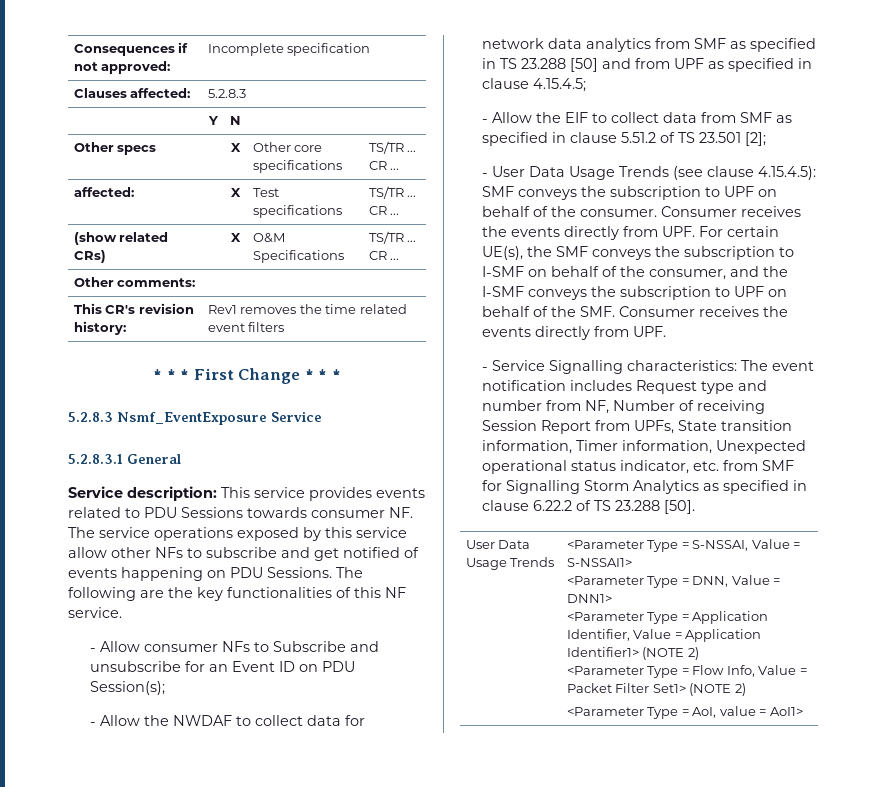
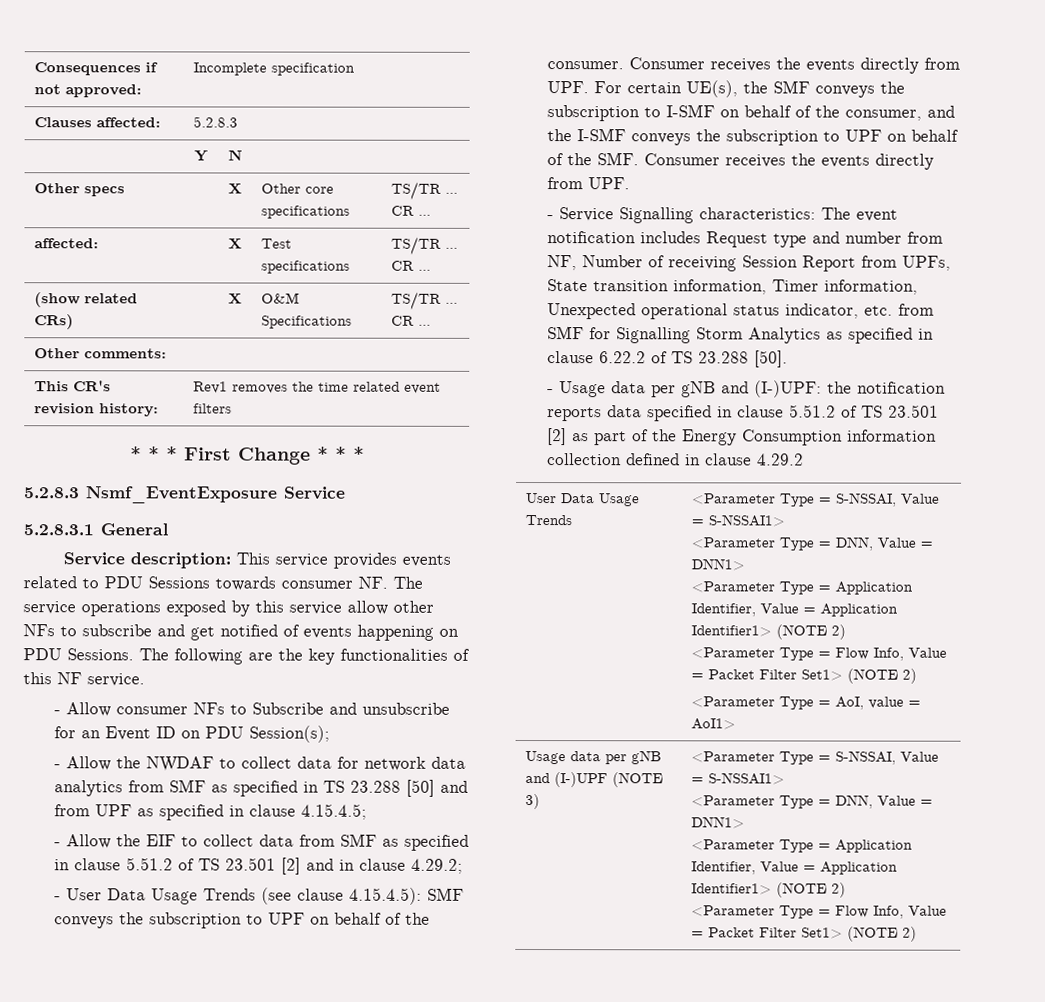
[745,132,767,146] [2]; -> [280,857,463,875] [2] and in clause 4.29.2;
(696, 507) none -> [546,380,946,398] [546,404,939,422] [546,428,937,446] [546,453,804,466] // - Usage data per gNB and (I-)UPF: the notification reports data specified in clause 5.51.2 of TS 23.501 [2] as part of the Energy Consumption information collection defined in clause 4.29.2
(803, 711) none -> [524,750,662,765] [524,772,663,788] [524,794,540,810] [690,750,939,765] [690,772,785,785] [690,794,933,809] [690,816,745,829] [690,839,913,853] [690,861,898,875] [690,882,846,898] [690,905,947,919] [690,926,917,942] // Usage data per gNB and (I-)UPF (NOTE 3) | <Parameter Type = S-NSSAI, Value = S-NSSAI1> // <Parameter Type = DNN, Value = DNN1> // <Parameter Type = Application Identifier, Value = Application Identifier1> (NOTE 2) // <Parameter Type = Flow Info, Value = Packet Filter Set1> (NOTE 2)

